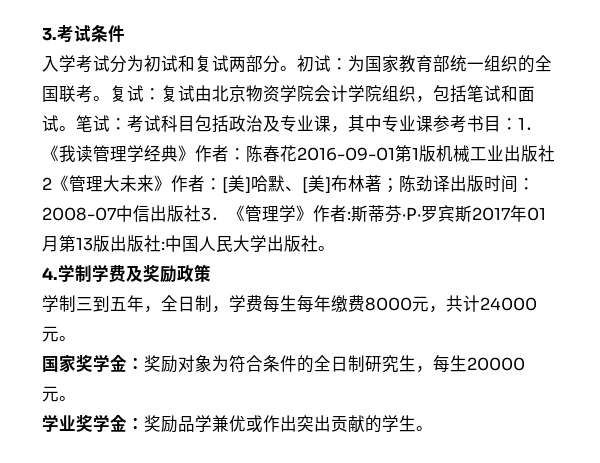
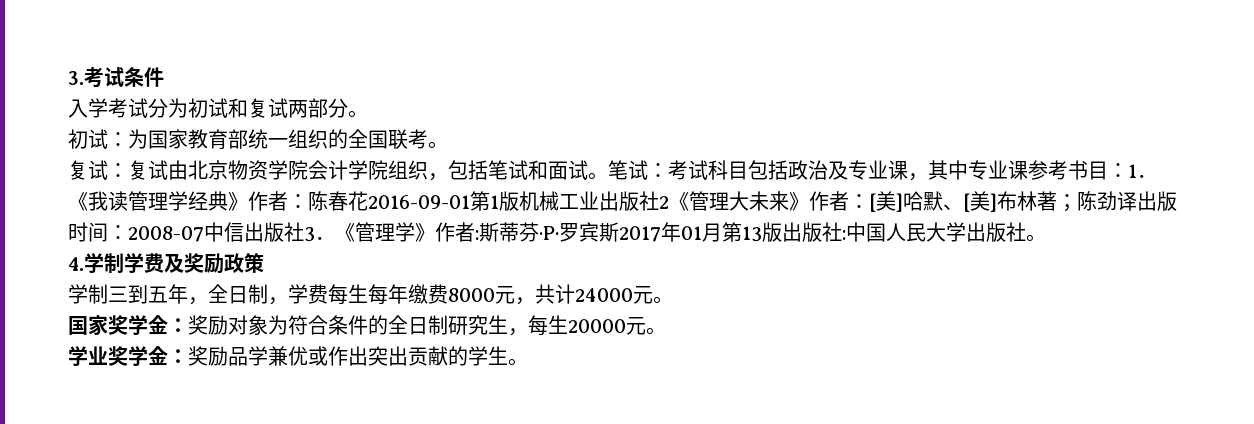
(297, 68) none -> (368, 114) //
(110, 98) none -> (448, 145) //

